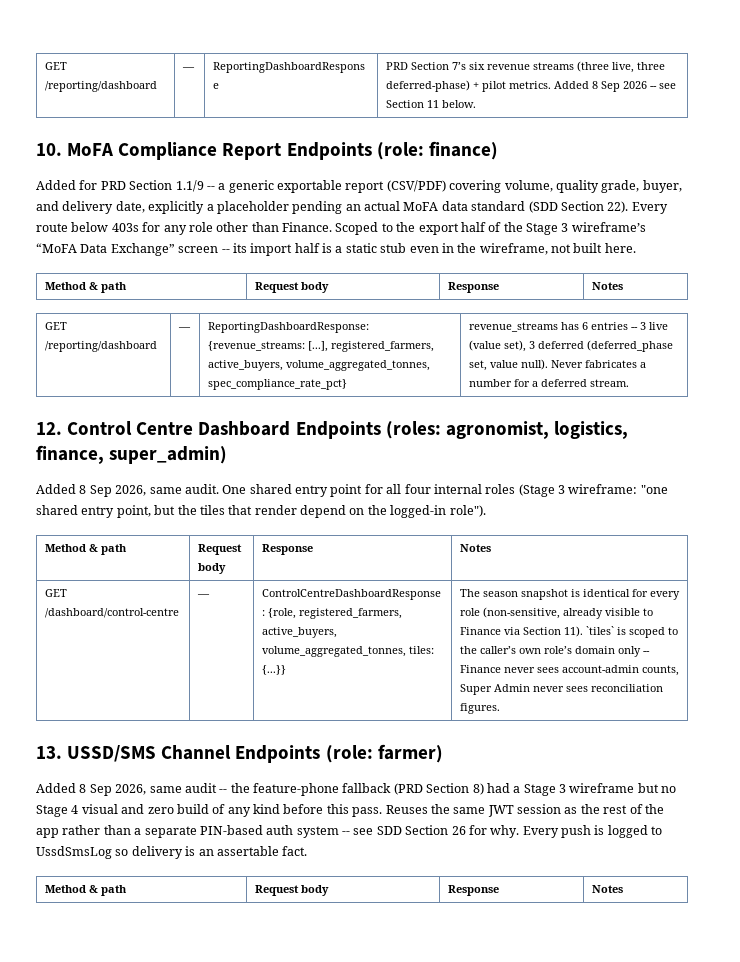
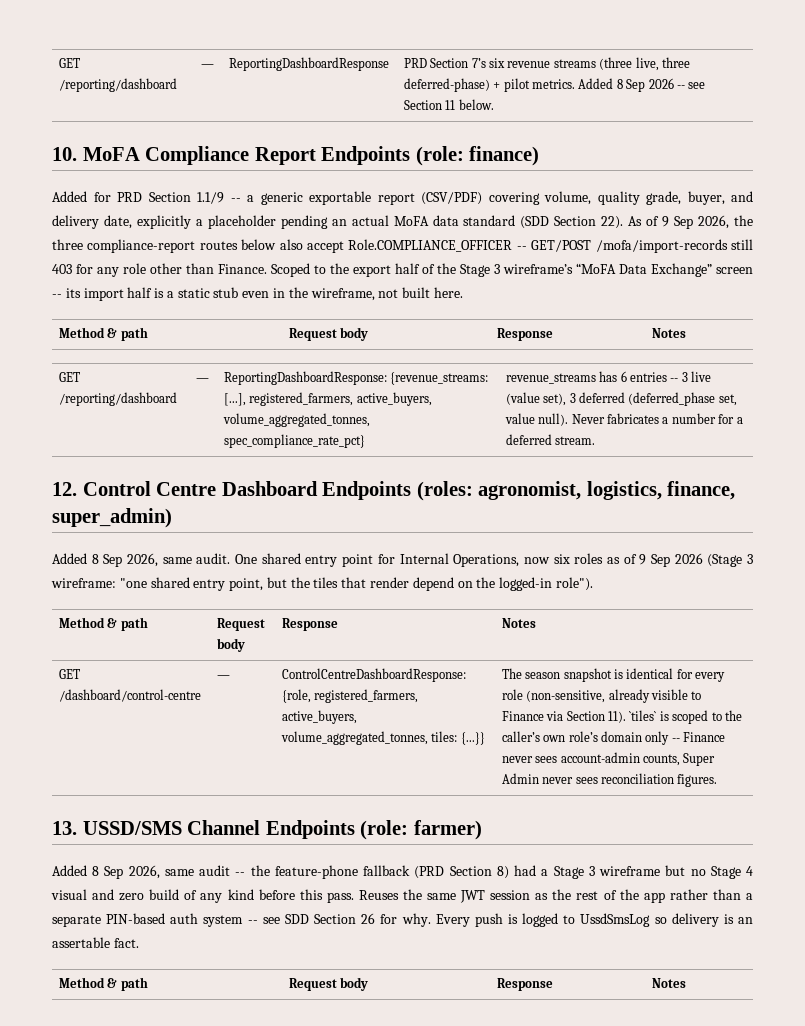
[631,202,668,214] [36,222,139,232] Every route below 403s -> [628,215,753,229] [52,239,753,253] [52,264,72,274] As of 9 Sep 2026, the three compliance-report routes below also accept Role.COMPLIANCE_OFFICER -- GET/POST /mofa/import-records still 403
[386,484,516,494] all four internal roles -> [399,553,703,567] Internal Operations, now six roles as of 9 Sep 2026

